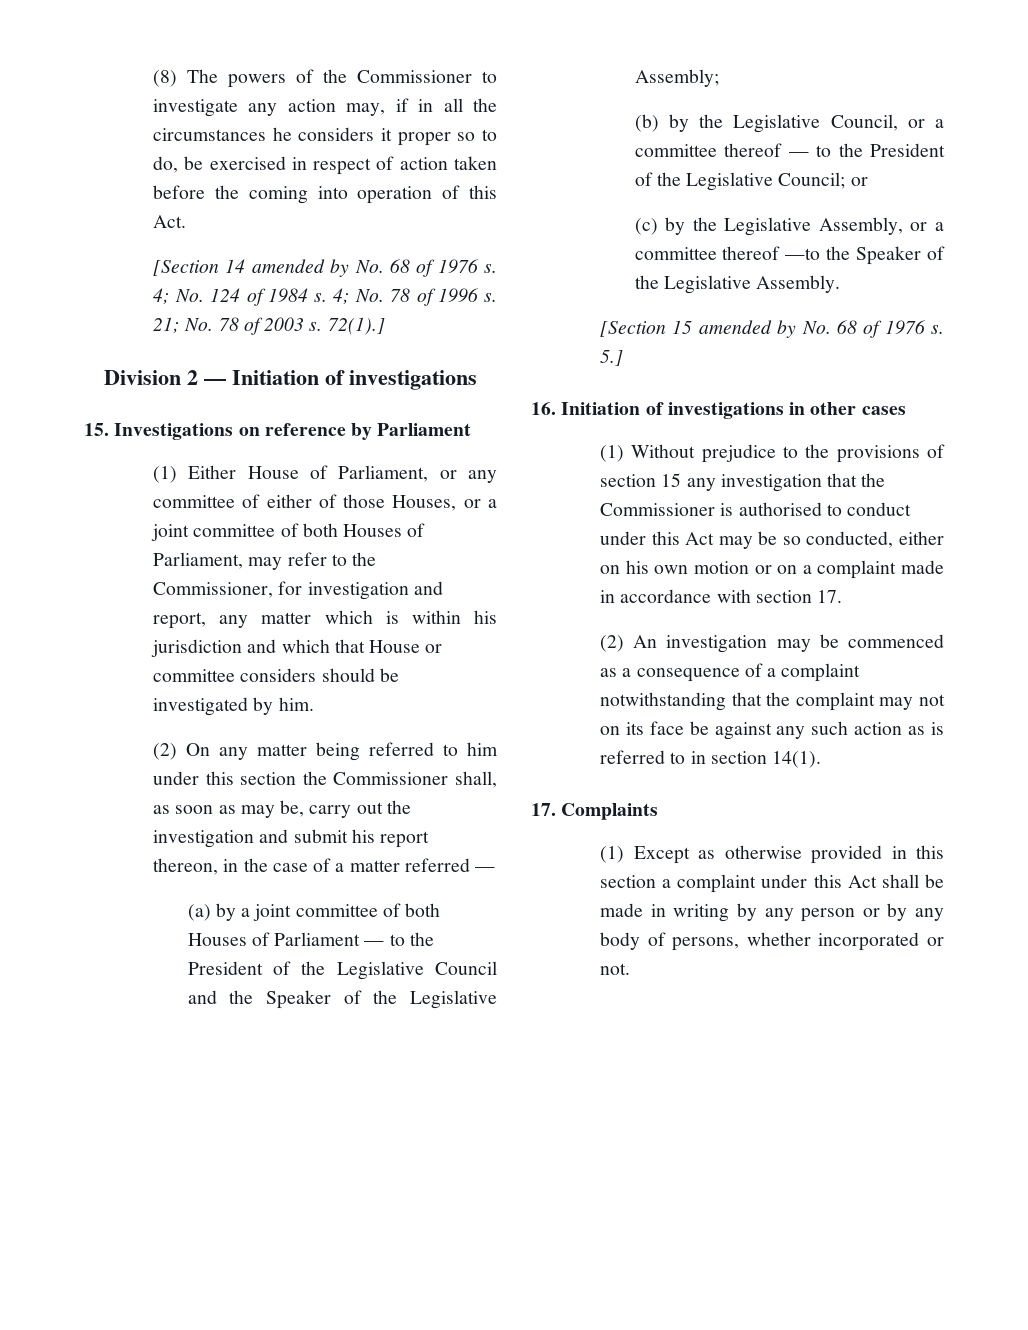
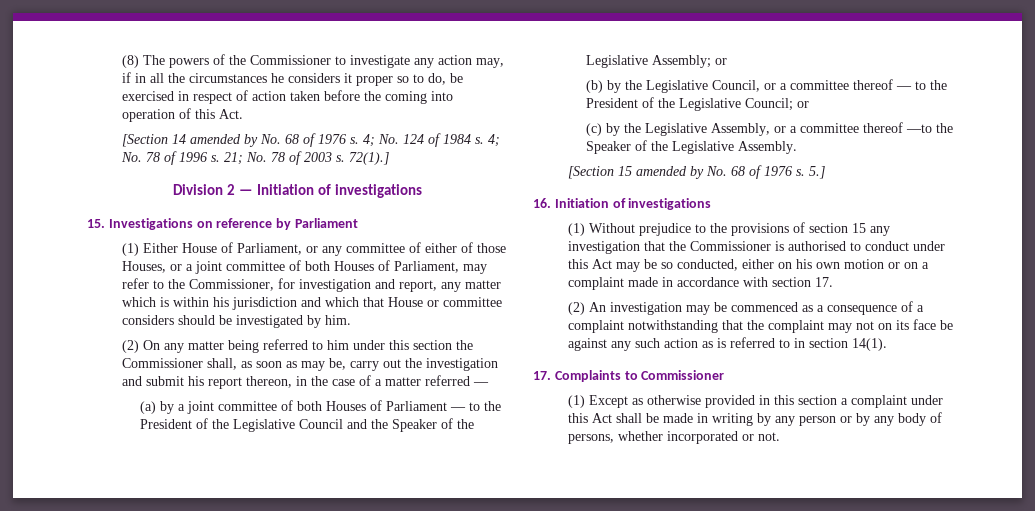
(719, 78) none -> [714,58,727,65] or
[789,402,906,415] in other cases -> (712, 204) none
(659, 811) none -> [624,370,725,380] to Commissioner

